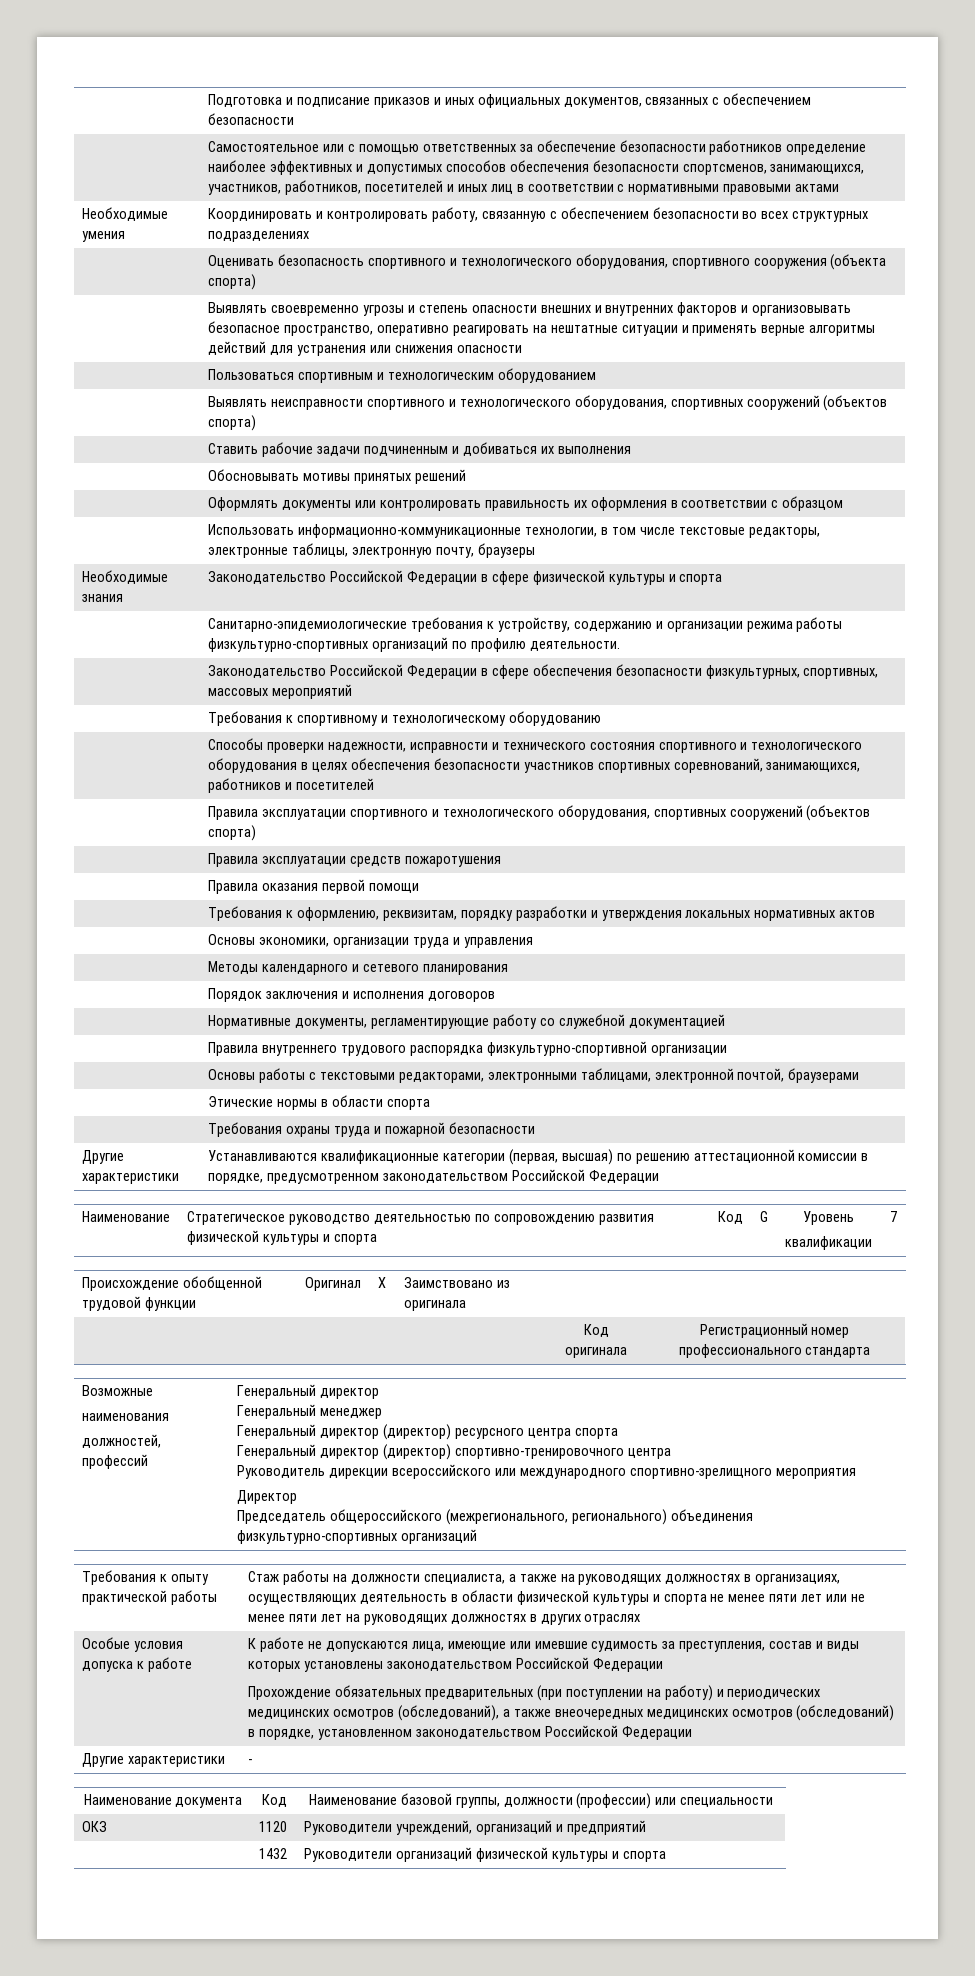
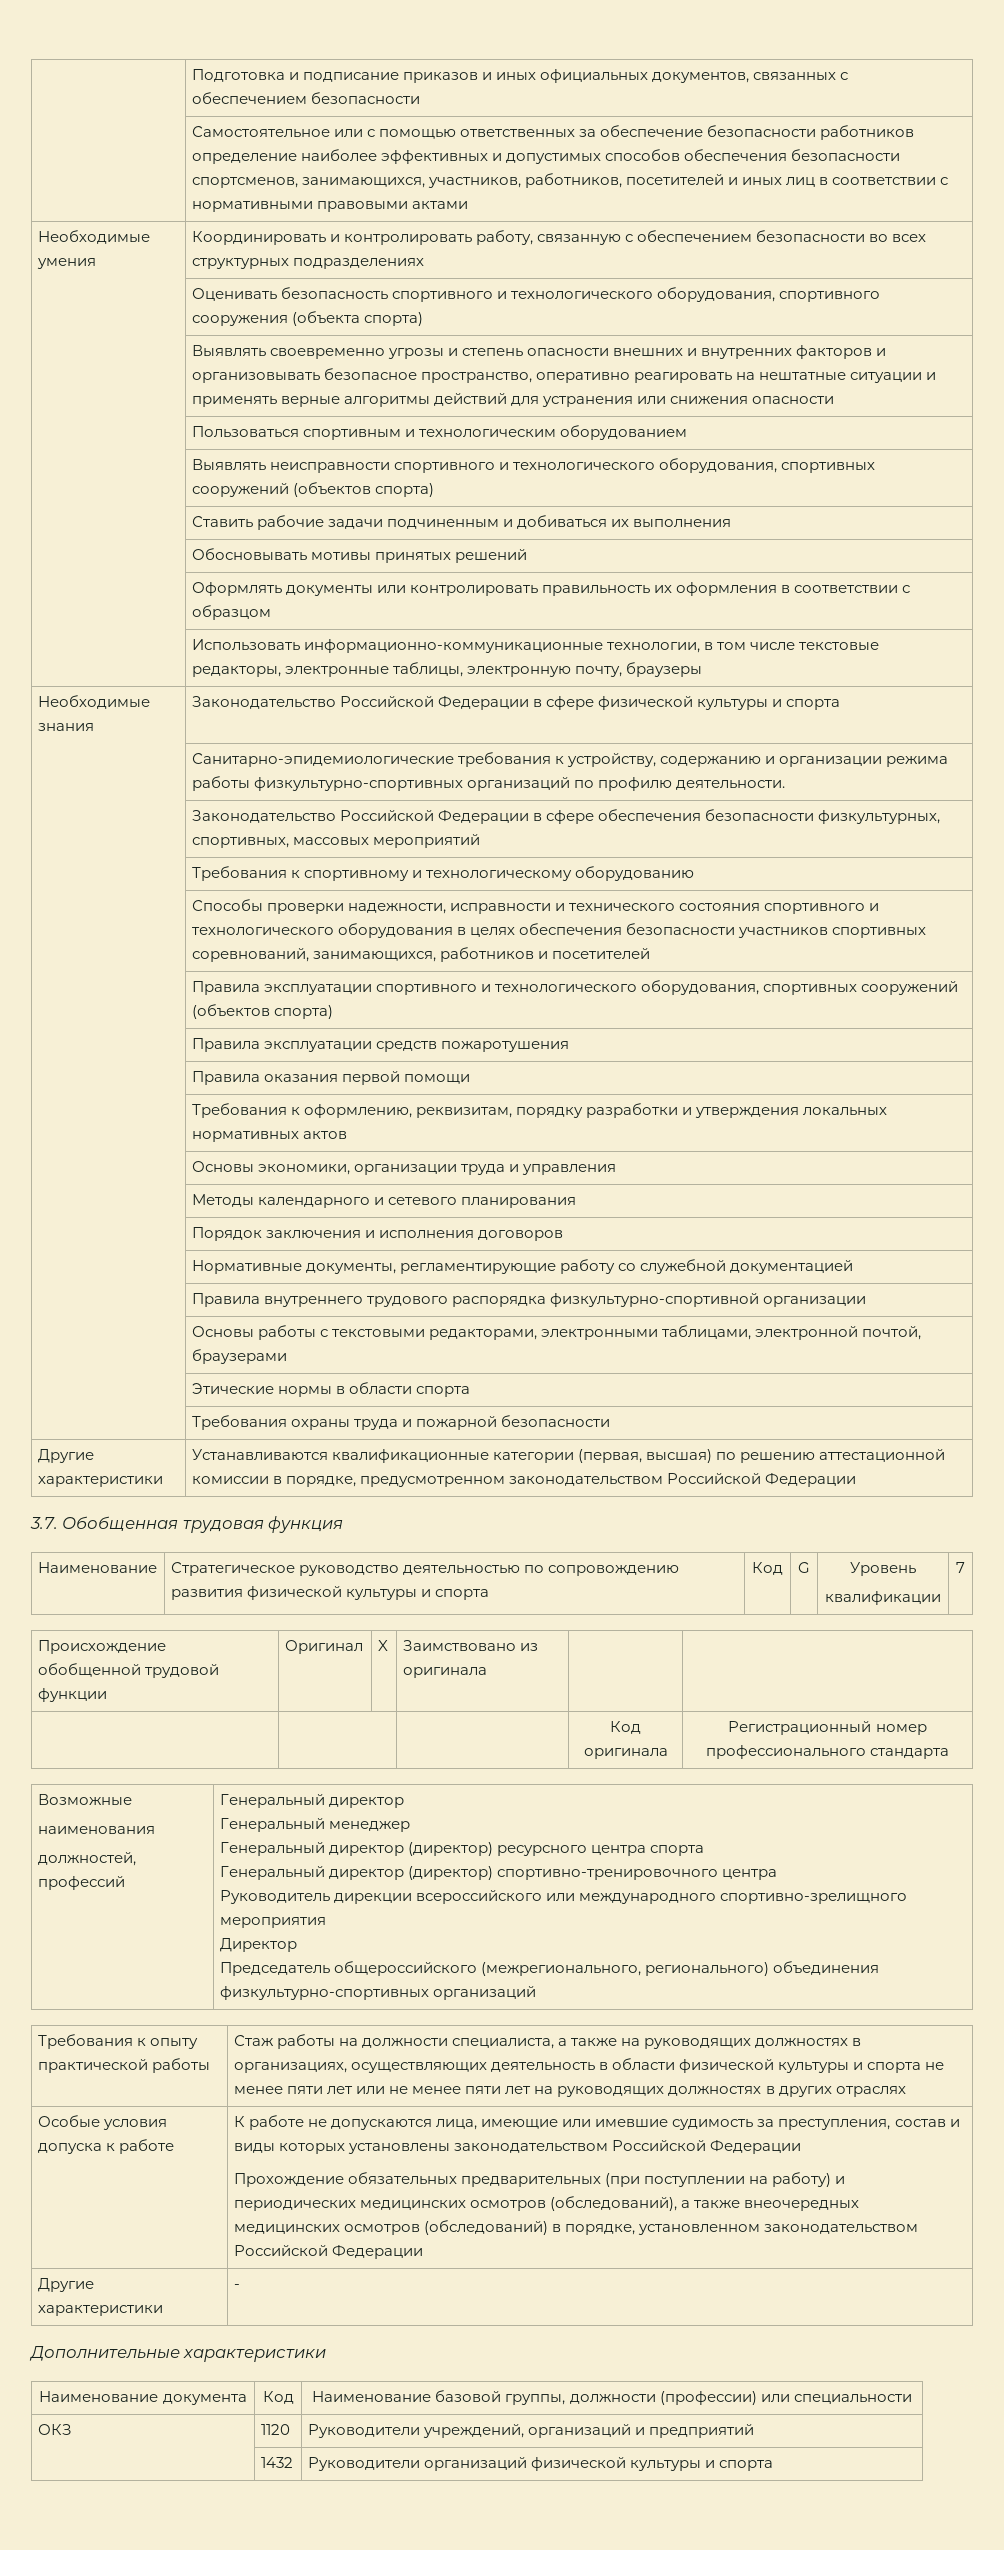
(659, 1177) none -> [30,1516,344,1533] // 3.7. Обобщенная трудовая функция
(253, 1761) none -> [29,2346,327,2362] // Дополнительные характеристики

